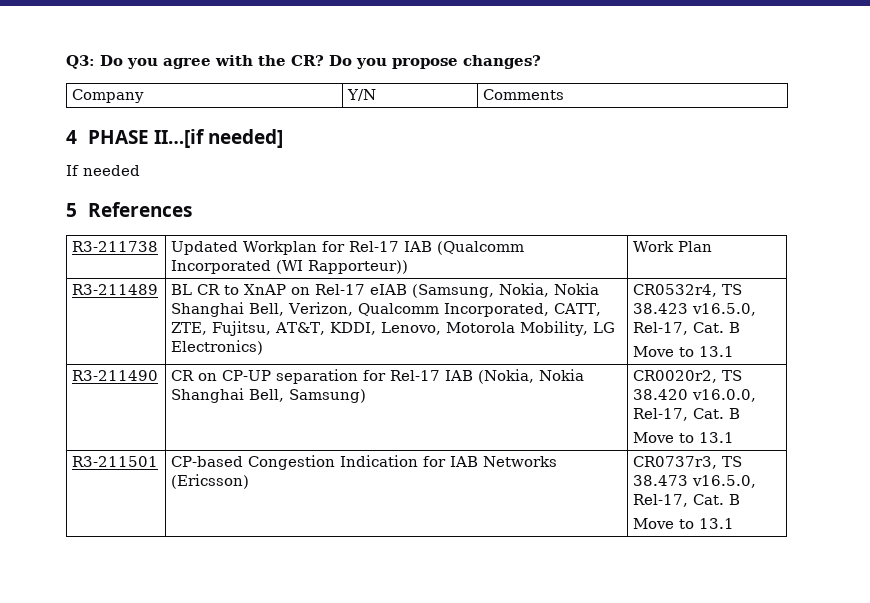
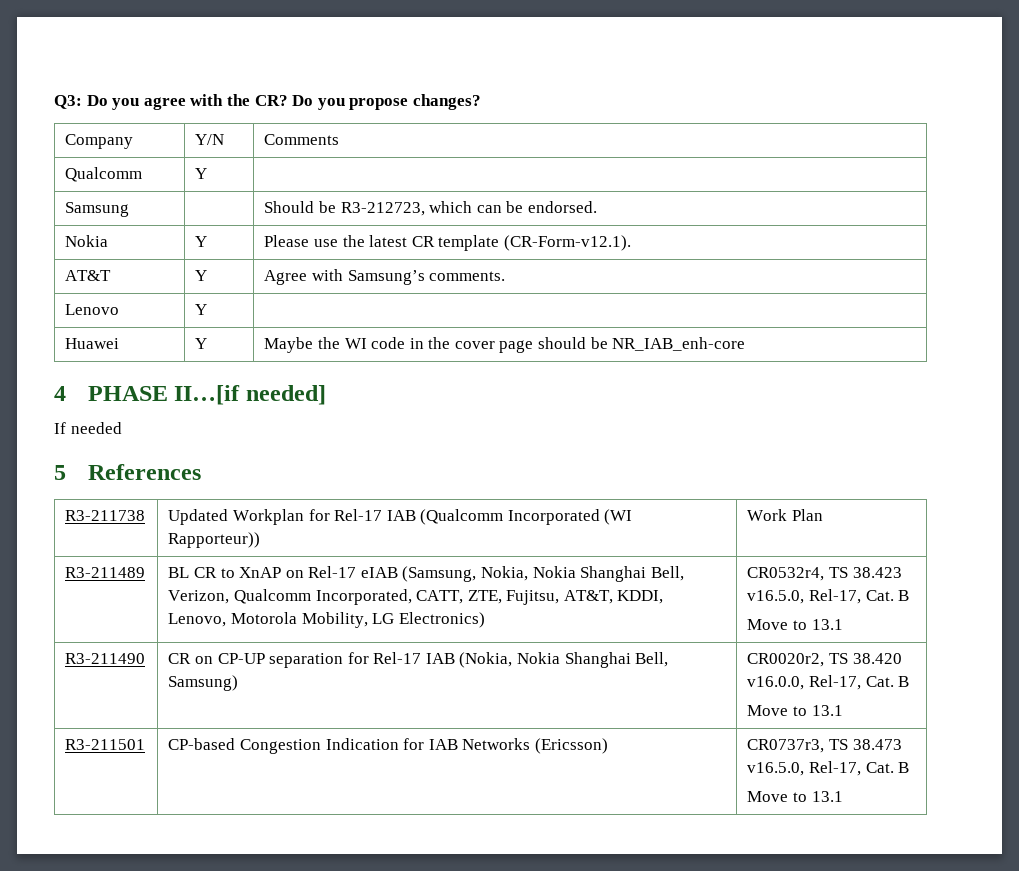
(565, 94) none -> [65,167,143,182] [195,168,208,179] [65,202,130,217] [264,201,597,216] [65,235,109,247] [195,236,208,247] [264,235,631,251] [65,270,112,281] [195,270,208,281] [264,269,506,285] [65,304,120,315] [195,304,208,315] [65,338,120,349] [195,338,208,349] [264,337,746,353] // Qualcomm | Y | // Samsung | | Should be R3-212723, which can be endorsed. // Nokia | Y | Please use the latest CR template (CR-Form-v12.1). // AT&T | Y | Agree with Samsung’s comments. // Lenovo | Y | // Huawei | Y | Maybe the WI code in the cover page should be NR_IAB_enh-core

